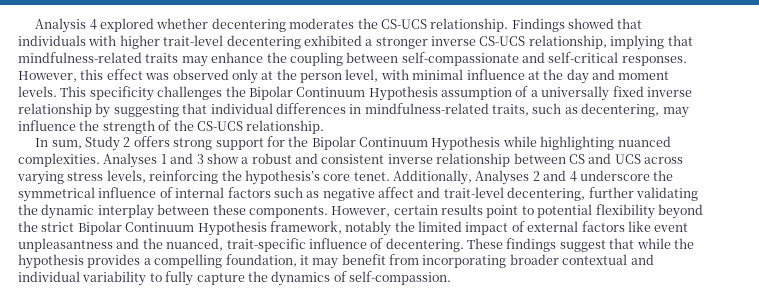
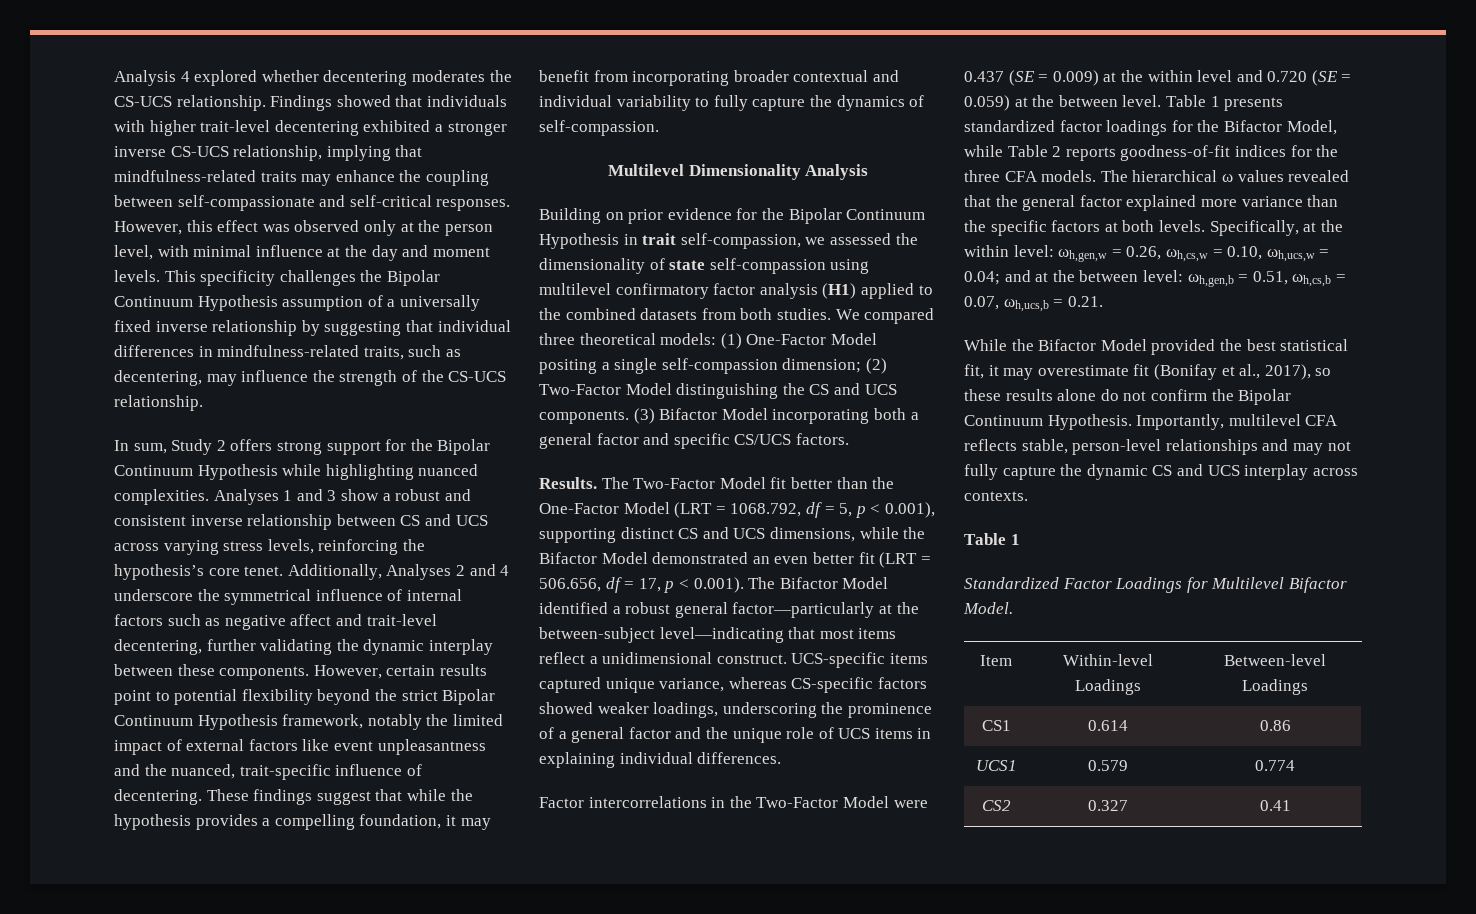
(451, 278) none -> [607,164,869,180] [539,208,926,224] [539,233,918,249] [539,258,870,274] [539,283,933,299] [539,308,935,324] [539,333,877,349] [539,358,887,374] [539,383,897,399] [539,408,919,424] [539,433,849,449] [539,477,895,489] [539,502,935,518] [539,527,926,543] [539,552,931,568] [539,577,889,593] [539,602,919,618] [539,627,897,643] [539,652,928,668] [539,677,927,693] [539,702,932,718] [539,727,932,743] [539,752,782,768] [539,796,928,808] [964,70,1352,86] [964,95,1284,111] [964,120,1337,136] [964,145,1339,161] [964,170,1350,182] [964,195,1339,211] [964,220,1343,236] [964,245,1330,262] [964,270,1346,287] [964,296,1103,312] [964,339,1349,355] [964,364,1332,380] [964,389,1292,405] [964,414,1339,430] [964,439,1351,455] [964,464,1358,480] [964,491,1028,501] [964,533,1020,545] [964,577,1347,593] [963,602,1013,614] [980,655,1012,666] [1063,654,1153,666] [1075,679,1141,695] [1224,654,1326,666] [1242,679,1308,695] [981,720,1011,731] [1088,720,1128,731] [1259,720,1291,731] [975,760,1017,771] [1088,760,1128,771] [1255,760,1295,771] [981,800,1011,811] [1088,800,1128,811] [1259,800,1291,811] // Multilevel Dimensionality Analysis // Building on prior evidence for the Bipolar Continuum Hypothesis in trait self-compassion, we assessed the dimensionality of state self-compassion using multilevel confirmatory factor analysis (H1) applied to the combined datasets from both studies. We compared three theoretical models: (1) One-Factor Model positing a single self-compassion dimension; (2) Two-Factor Model distinguishing the CS and UCS components. (3) Bifactor Model incorporating both a general factor and specific CS/UCS factors. // Results. The Two-Factor Model fit better than the One-Factor Model (LRT = 1068.792, df = 5, p < 0.001), supporting distinct CS and UCS dimensions, while the Bifactor Model demonstrated an even better fit (LRT = 506.656, df = 17, p < 0.001). The Bifactor Model identified a robust general factor—particularly at the between-subject level—indicating that most items reflect a unidimensional construct. UCS-specific items captured unique variance, whereas CS-specific factors showed weaker loadings, underscoring the prominence of a general factor and the unique role of UCS items in explaining individual differences. // Factor intercorrelations in the Two-Factor Model were 0.437 (SE = 0.009) at the within level and 0.720 (SE = 0.059) at the between level. Table 1 presents standardized factor loadings for the Bifactor Model, while Table 2 reports goodness-of-fit indices for the three CFA models. The hierarchical ω values revealed that the general factor explained more variance than the specific factors at both levels. Specifically, at the within level: ωh,gen,w = 0.26, ωh,cs,w = 0.10, ωh,ucs,w = 0.04; and at the between level: ωh,gen,b = 0.51, ωh,cs,b = 0.07, ωh,ucs,b = 0.21. // While the Bifactor Model provided the best statistical fit, it may overestimate fit (Bonifay et al., 2017), so these results alone do not confirm the Bipolar Continuum Hypothesis. Importantly, multilevel CFA reflects stable, person-level relationships and may not fully capture the dynamic CS and UCS interplay across contexts. // Table 1 // Standardized Factor Loadings for Multilevel Bifactor Model. // Item | Within-level Loadings | Between-level Loadings // CS1 | 0.614 | 0.86 // UCS1 | 0.579 | 0.774 // CS2 | 0.327 | 0.41

